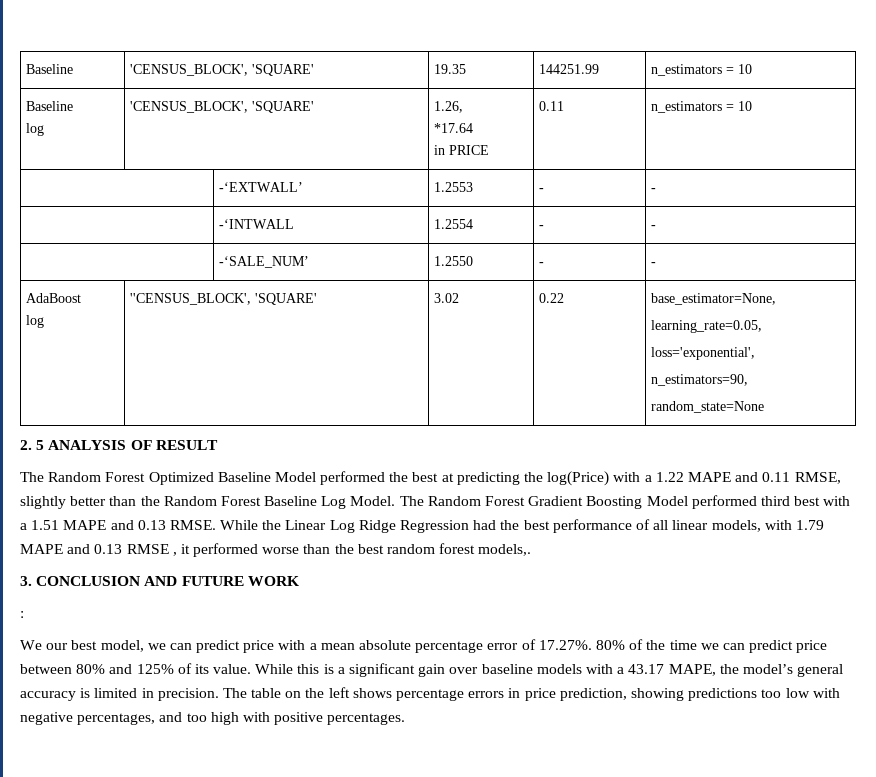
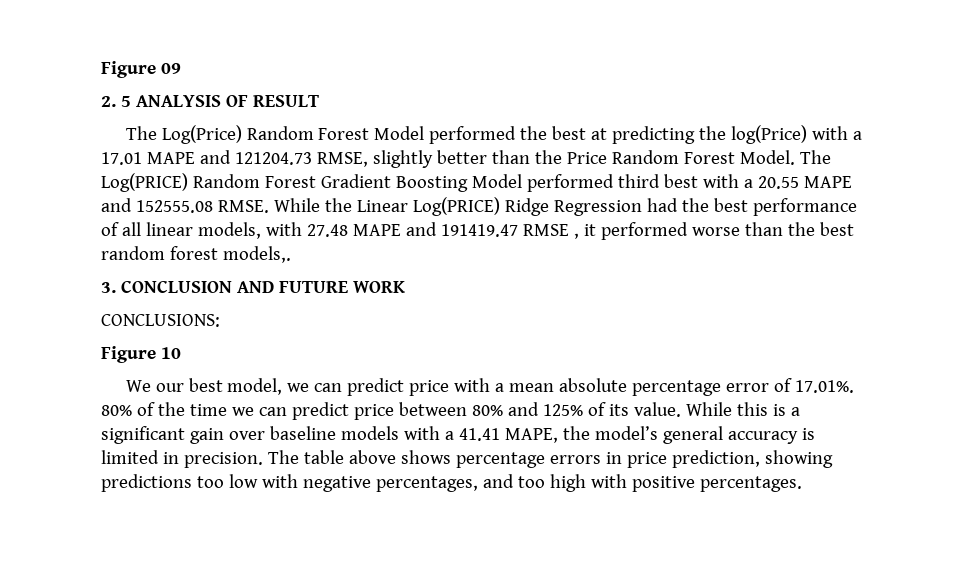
[26,64,74,74] [130,64,315,76] [434,64,467,74] [539,64,600,74] [651,64,753,76] [26,101,74,111] [26,123,45,136] [130,101,315,113] [434,101,464,113] [434,123,474,133] [434,145,490,155] [539,101,565,111] [651,101,753,113] [219,182,304,192] [434,182,474,192] [539,188,545,192] [651,188,657,192] [219,219,295,229] [434,219,474,229] [539,225,545,229] [651,225,657,229] [219,256,310,268] [434,256,474,266] [539,262,545,266] [651,262,657,266] [26,293,82,303] [26,315,45,328] [130,293,318,305] [434,293,460,303] [539,293,565,303] [651,293,777,305] [651,320,763,333] [651,347,756,360] [651,374,749,386] [651,401,765,413] Baseline | 'CENSUS_BLOCK', 'SQUARE' | 19.35 | 144251.99 | n_estimators = 10 // Baseline // log | 'CENSUS_BLOCK', 'SQUARE' | 1.26, // *17.64 // in PRICE | 0.11 | n_estimators = 10 // | -‘EXTWALL’ | 1.2553 | - | - // | -‘INTWALL | 1.2554 | - | - // | -‘SALE_NUM’ | 1.2550 | - | - // AdaBoost // log | ''CENSUS_BLOCK', 'SQUARE' | 3.02 | 0.22 | base_estimator=None, // learning_rate=0.05, // loss='exponential', // n_estimators=90, // random_state=None -> [101,61,181,78] Figure 09
[48,472,271,485] Random Forest Optimized Baseline -> [161,125,370,144] Log(Price) Random Forest
[655,472,791,482] 1.22 MAPE and 0.11 -> [101,150,312,165] 17.01 MAPE and 121204.73
[163,496,347,509] Random Forest Baseline Log -> [566,150,735,164] Price Random Forest
(424, 501) none -> [101,173,188,192] Log(PRICE)
[31,520,166,530] 1.51 MAPE and 0.13 -> [757,176,852,189] [101,198,213,213] 20.55 MAPE and 152555.08
[329,520,355,533] Log -> [412,197,500,216] Log(PRICE)
[795,520,824,530] [20,544,123,554] 1.79 MAPE and 0.13 -> [306,222,518,237] 27.48 MAPE and 191419.47
[20,611,24,618] : -> [101,314,220,327] [101,346,181,363] CONCLUSIONS: // Figure 10
[538,640,592,650] 17.27%. -> [795,380,855,393] 17.01%.
[628,664,665,674] 43.17 -> [458,428,500,441] 41.41
[285,687,350,698] on the left -> [348,450,396,464] above

